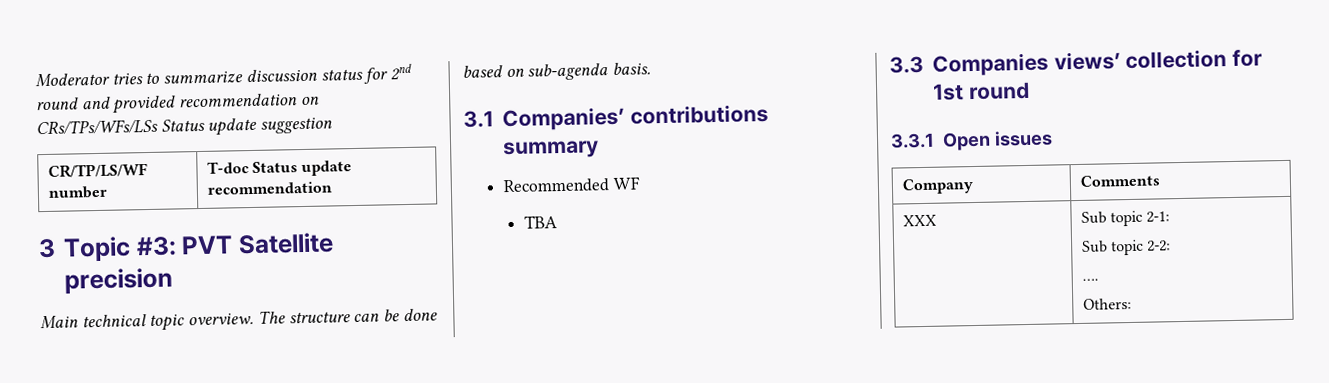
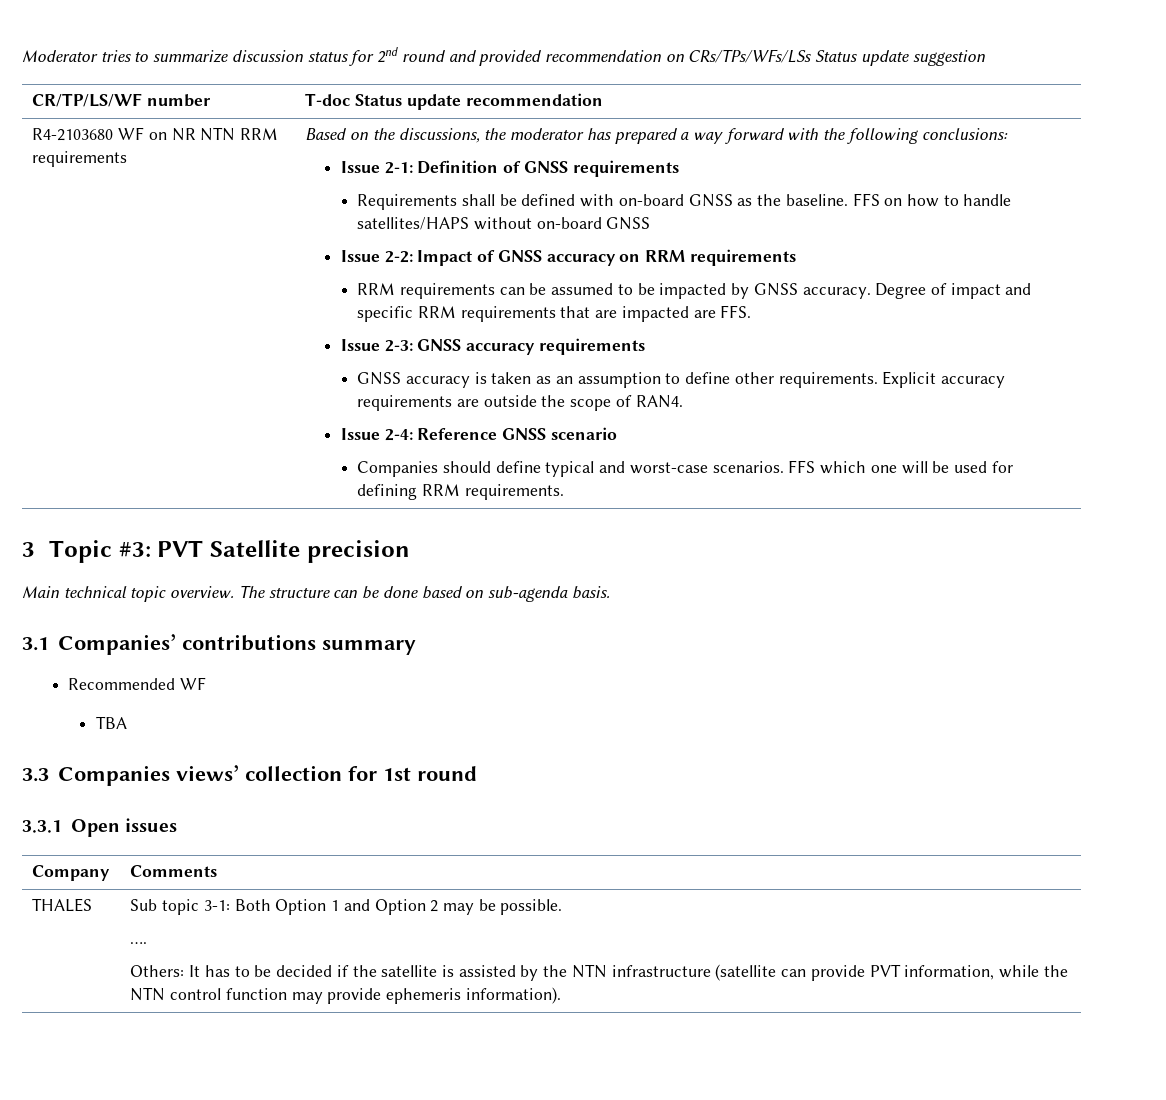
(332, 188) none -> [32,127,279,141] [32,151,128,167] [305,128,1008,144] [341,160,679,177] [357,193,1012,210] [357,217,651,230] [341,249,796,266] [357,283,1032,299] [357,305,752,322] [341,338,645,355] [357,371,1006,388] [357,395,683,411] [341,427,617,441] [357,460,1013,477] [357,484,564,500] // R4-2103680 WF on NR NTN RRM requirements | Based on the discussions, the moderator has prepared a way forward with the following conclusions: // Issue 2-1: Definition of GNSS requirements // Requirements shall be defined with on-board GNSS as the baseline. FFS on how to handle satellites/HAPS without on-board GNSS // Issue 2-2: Impact of GNSS accuracy on RRM requirements // RRM requirements can be assumed to be impacted by GNSS accuracy. Degree of impact and specific RRM requirements that are impacted are FFS. // Issue 2-3: GNSS accuracy requirements // GNSS accuracy is taken as an assumption to define other requirements. Explicit accuracy requirements are outside the scope of RAN4. // Issue 2-4: Reference GNSS scenario // Companies should define typical and worst-case scenarios. FFS which one will be used for defining RRM requirements.
[902,214,937,227] [1080,210,1171,227] [1081,239,1172,256] [1081,278,1099,281] [1082,297,1132,310] XXX | Sub topic 2-1: // Sub topic 2-2: // …. // Others: -> [32,898,93,912] [130,899,563,915] [130,942,148,944] [130,964,1068,981] [130,987,561,1004] THALES | Sub topic 3-1: Both Option 1 and Option 2 may be possible. // …. // Others: It has to be decided if the satellite is assisted by the NTN infrastructure (satellite can provide PVT information, while the NTN control function may provide ephemeris information).

